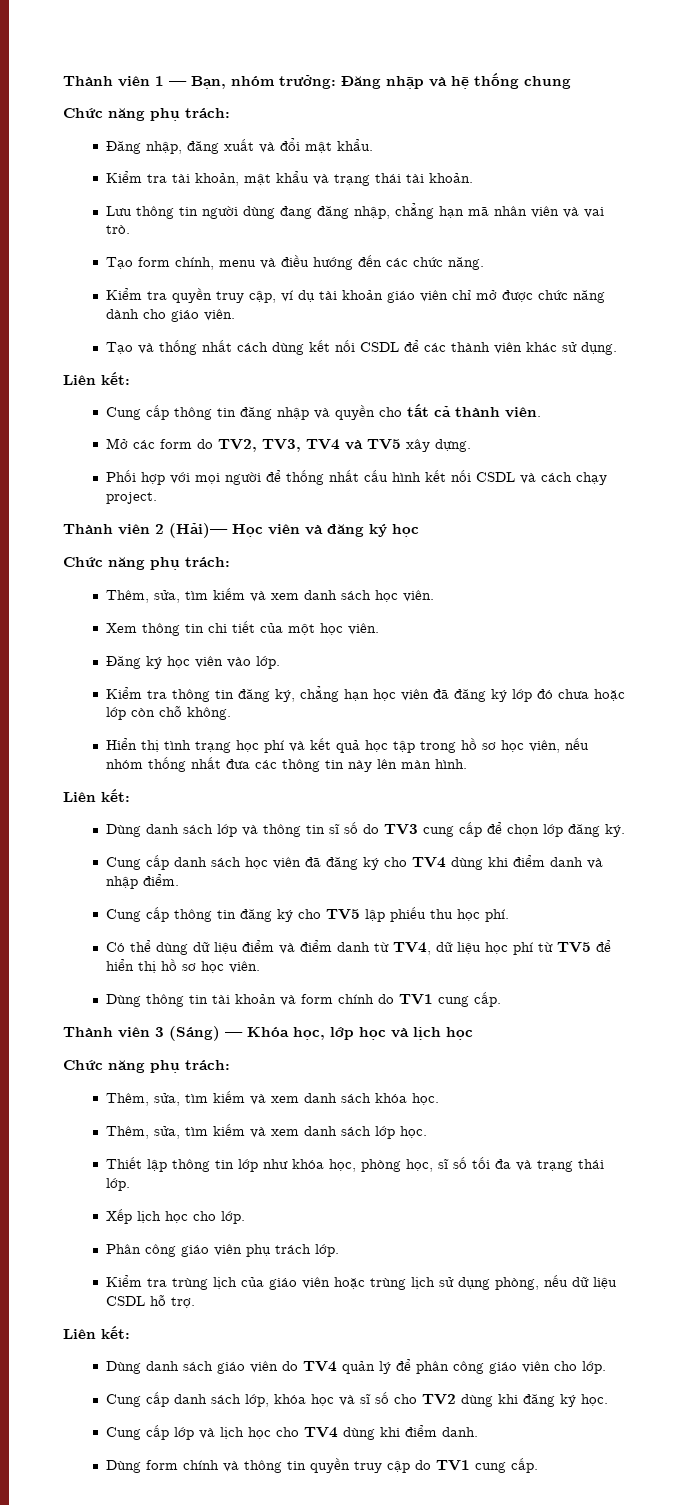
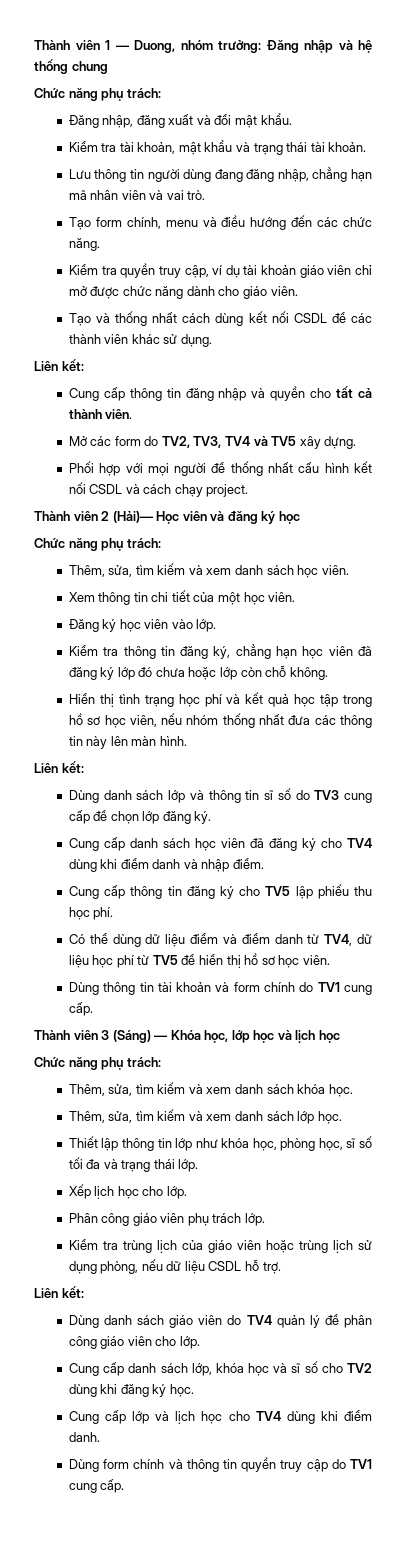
[191,76,226,89] Bạn, -> [134,40,175,53] Duong,

